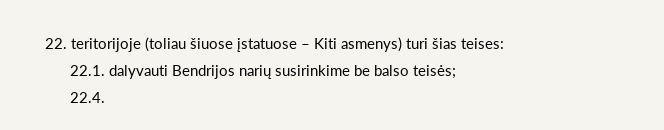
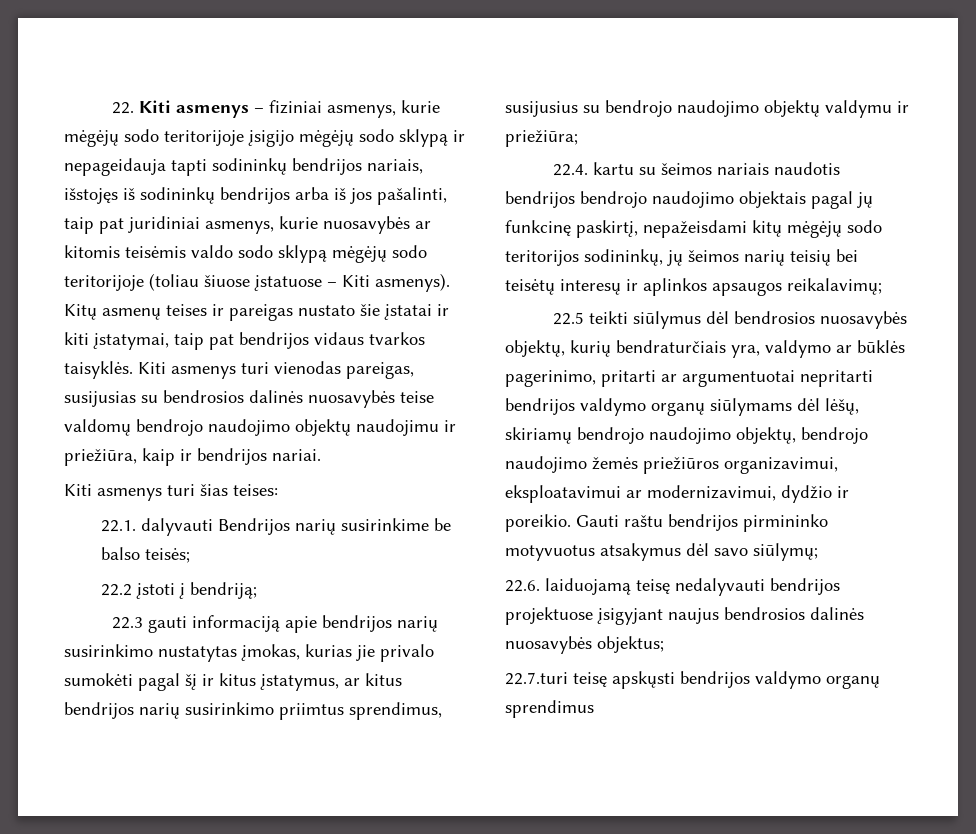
(67, 43) none -> [138,100,440,118] [64,129,465,147] [64,158,423,176] [64,187,447,205] [64,216,431,234] [64,245,427,263] Kiti asmenys – fiziniai asmenys, kurie mėgėjų sodo teritorijoje įsigijo mėgėjų sodo sklypą ir nepageidauja tapti sodininkų bendrijos nariais, išstojęs iš sodininkų bendrijos arba iš jos pašalinti, taip pat juridiniai asmenys, kurie nuosavybės ar kitomis teisėmis valdo sodo sklypą mėgėjų sodo
[341,37,402,52] asmenys) -> [375,273,450,292] [64,304,449,321] [64,332,425,350] [64,361,414,379] [64,390,434,408] [64,419,456,436] [64,448,321,466] [64,484,162,501] asmenys). Kitų asmenų teises ir pareigas nustato šie įstatai ir kiti įstatymai, taip pat bendrijos vidaus tvarkos taisyklės. Kiti asmenys turi vienodas pareigas, susijusias su bendrosios dalinės nuosavybės teise valdomų bendrojo naudojimo objektų naudojimu ir priežiūra, kaip ir bendrijos nariai. // Kiti asmenys
[69,92,105,103] 22.4. -> [100,582,257,599] [111,615,438,633] [64,644,434,662] [64,673,402,691] [64,702,442,720] [505,100,909,118] [505,130,578,147] [552,162,840,176] [505,191,873,209] [505,220,882,238] [505,249,858,266] [505,278,882,296] [552,311,907,329] [505,340,905,358] [505,370,873,387] [505,398,859,416] [505,427,868,444] [505,456,838,474] [505,485,849,503] [505,514,828,532] [505,543,818,561] [505,578,840,596] [505,607,864,625] [505,636,664,654] [505,671,880,689] [505,700,594,718] 22.2 įstoti į bendriją; // 22.3 gauti informaciją apie bendrijos narių susirinkimo nustatytas įmokas, kurias jie privalo sumokėti pagal šį ir kitus įstatymus, ar kitus bendrijos narių susirinkimo priimtus sprendimus, susijusius su bendrojo naudojimo objektų valdymu ir priežiūra; // 22.4. kartu su šeimos nariais naudotis bendrijos bendrojo naudojimo objektais pagal jų funkcinę paskirtį, nepažeisdami kitų mėgėjų sodo teritorijos sodininkų, jų šeimos narių teisių bei teisėtų interesų ir aplinkos apsaugos reikalavimų; // 22.5 teikti siūlymus dėl bendrosios nuosavybės objektų, kurių bendraturčiais yra, valdymo ar būklės pagerinimo, pritarti ar argumentuotai nepritarti bendrijos valdymo organų siūlymams dėl lėšų, skiriamų bendrojo naudojimo objektų, bendrojo naudojimo žemės priežiūros organizavimui, eksploatavimui ar modernizavimui, dydžio ir poreikio. Gauti raštu bendrijos pirmininko motyvuotus atsakymus dėl savo siūlymų; // 22.6. laiduojamą teisę nedalyvauti bendrijos projektuose įsigyjant naujus bendrosios dalinės nuosavybės objektus; // 22.7.turi teisę apskųsti bendrijos valdymo organų sprendimus

